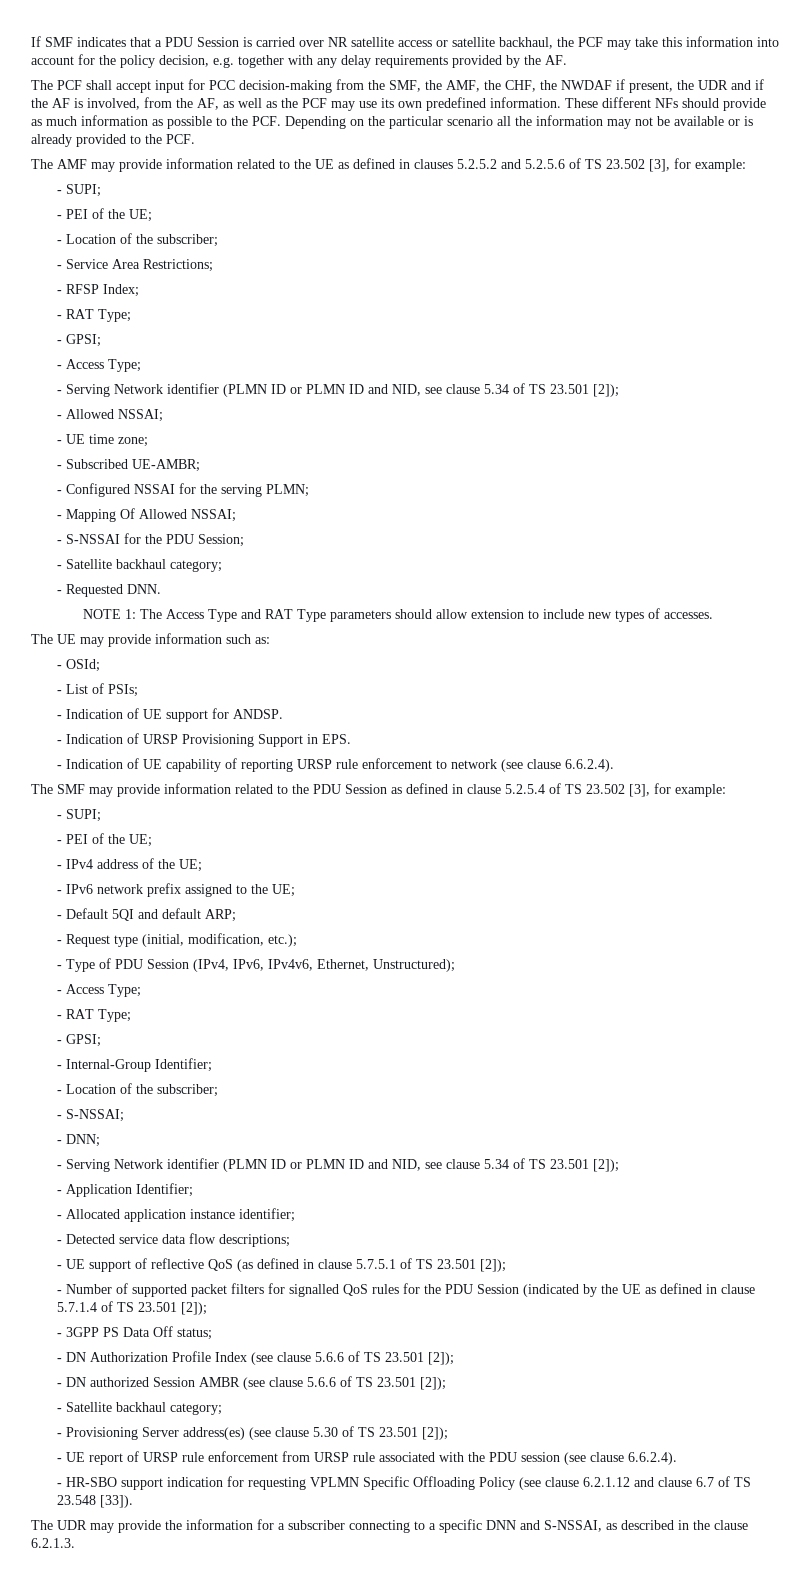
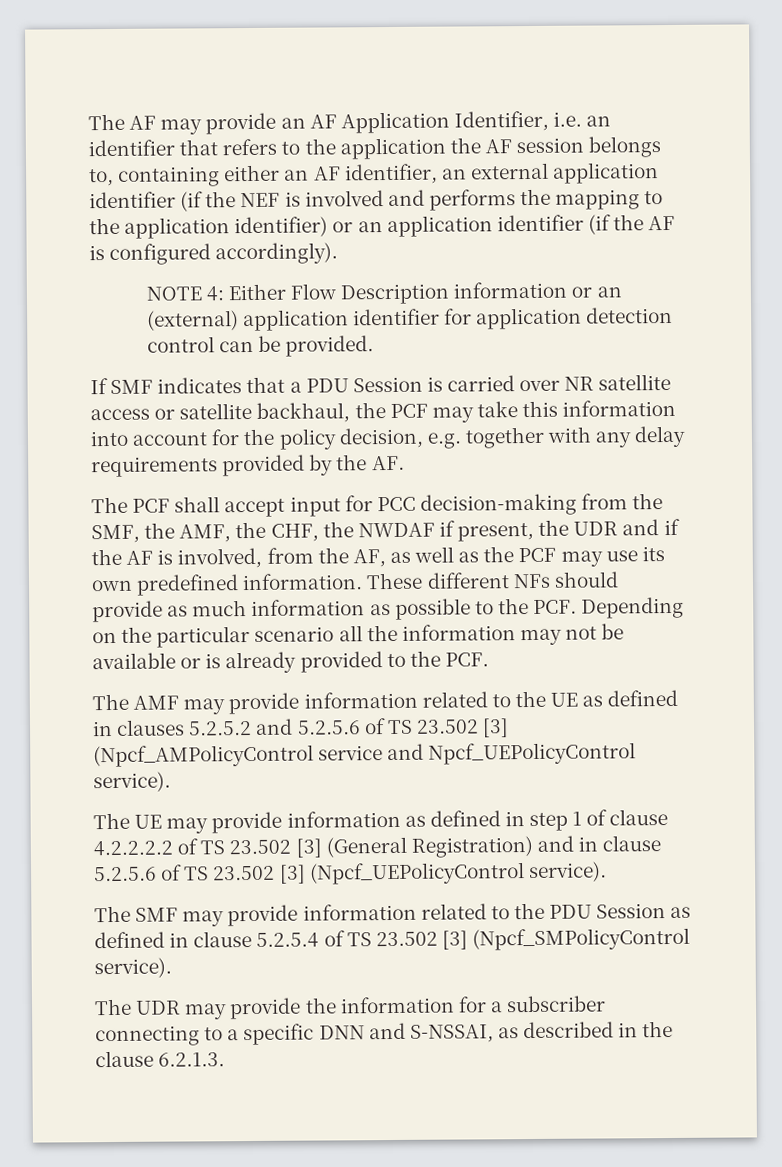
(31, 41) none -> [88,110,612,135] [88,136,662,160] [89,162,660,187] [89,188,664,212] [89,214,676,239] [89,242,339,266] [145,281,622,305] [146,306,674,332] [146,335,374,357] The AF may provide an AF Application Identifier, i.e. an identifier that refers to the application the AF session belongs to, containing either an AF identifier, an external application identifier (if the NEF is involved and performs the mapping to the application identifier) or an application identifier (if the AF is configured accordingly). // NOTE 4: Either Flow Description information or an (external) application identifier for application detection control can be provided. //
[649,158,746,172] [57,184,102,197] [57,208,153,222] [57,233,219,247] [57,259,214,272] [57,284,140,297] [57,309,132,322] [57,334,102,347] [57,359,142,372] [57,383,620,397] [57,409,164,422] [57,434,149,447] [57,459,201,472] [57,483,310,497] [57,508,237,522] [57,533,245,547] [57,559,223,572] [57,584,162,597] [83,608,714,622] [3], for example: // - SUPI; // - PEI of the UE; // - Location of the subscriber; // - Service Area Restrictions; // - RFSP Index; // - RAT Type; // - GPSI; // - Access Type; // - Serving Network identifier (PLMN ID or PLMN ID and NID, see clause 5.34 of TS 23.501 [2]); // - Allowed NSSAI; // - UE time zone; // - Subscribed UE-AMBR; // - Configured NSSAI for the serving PLMN; // - Mapping Of Allowed NSSAI; // - S-NSSAI for the PDU Session; // - Satellite backhaul category; // - Requested DNN. // NOTE 1: The Access Type and RAT Type parameters should allow extension to include new types of accesses. -> [482,718,510,738] [93,742,637,768] [93,771,171,793] [3] (Npcf_AMPolicyControl service and Npcf_UEPolicyControl service).
[226,634,270,644] [57,659,101,672] [57,683,139,697] [57,708,284,722] [57,733,352,747] [57,758,615,772] such as: // - OSId; // - List of PSIs; // - Indication of UE support for ANDSP. // - Indication of URSP Provisioning Support in EPS. // - Indication of UE capability of reporting URSP rule enforcement to network (see clause 6.6.2.4). -> [404,809,669,832] [93,835,662,858] [94,861,607,885] as defined in step 1 of clause 4.2.2.2.2 of TS 23.502 [3] (General Registration) and in clause 5.2.5.6 of TS 23.502 [3] (Npcf_UEPolicyControl service).
[629,783,726,797] [57,809,102,822] [57,833,153,847] [57,858,203,872] [57,883,296,897] [57,908,237,922] [57,933,298,947] [57,958,456,972] [57,984,142,997] [57,1009,132,1022] [57,1034,102,1047] [57,1058,213,1072] [57,1083,219,1097] [57,1109,125,1122] [57,1134,101,1147] [57,1158,620,1172] [57,1183,194,1197] [57,1208,296,1222] [57,1233,291,1247] [57,1258,507,1272] [57,1283,756,1297] [57,1301,208,1315] [57,1326,213,1340] [57,1351,455,1365] [57,1376,447,1390] [57,1402,223,1415] [57,1426,449,1440] [57,1451,678,1465] [57,1476,752,1490] [57,1495,134,1508] [3], for example: // - SUPI; // - PEI of the UE; // - IPv4 address of the UE; // - IPv6 network prefix assigned to the UE; // - Default 5QI and default ARP; // - Request type (initial, modification, etc.); // - Type of PDU Session (IPv4, IPv6, IPv4v6, Ethernet, Unstructured); // - Access Type; // - RAT Type; // - GPSI; // - Internal-Group Identifier; // - Location of the subscriber; // - S-NSSAI; // - DNN; // - Serving Network identifier (PLMN ID or PLMN ID and NID, see clause 5.34 of TS 23.501 [2]); // - Application Identifier; // - Allocated application instance identifier; // - Detected service data flow descriptions; // - UE support of reflective QoS (as defined in clause 5.7.5.1 of TS 23.501 [2]); // - Number of supported packet filters for signalled QoS rules for the PDU Session (indicated by the UE as defined in clause 5.7.1.4 of TS 23.501 [2]); // - 3GPP PS Data Off status; // - DN Authorization Profile Index (see clause 5.6.6 of TS 23.501 [2]); // - DN authorized Session AMBR (see clause 5.6.6 of TS 23.501 [2]); // - Satellite backhaul category; // - Provisioning Server address(es) (see clause 5.30 of TS 23.501 [2]); // - UE report of URSP rule enforcement from URSP rule associated with the PDU session (see clause 6.6.2.4). // - HR-SBO support indication for requesting VPLMN Specific Offloading Policy (see clause 6.2.1.12 and clause 6.7 of TS 23.548 [33]). -> [441,927,691,951] [94,957,172,979] [3] (Npcf_SMPolicyControl service).

